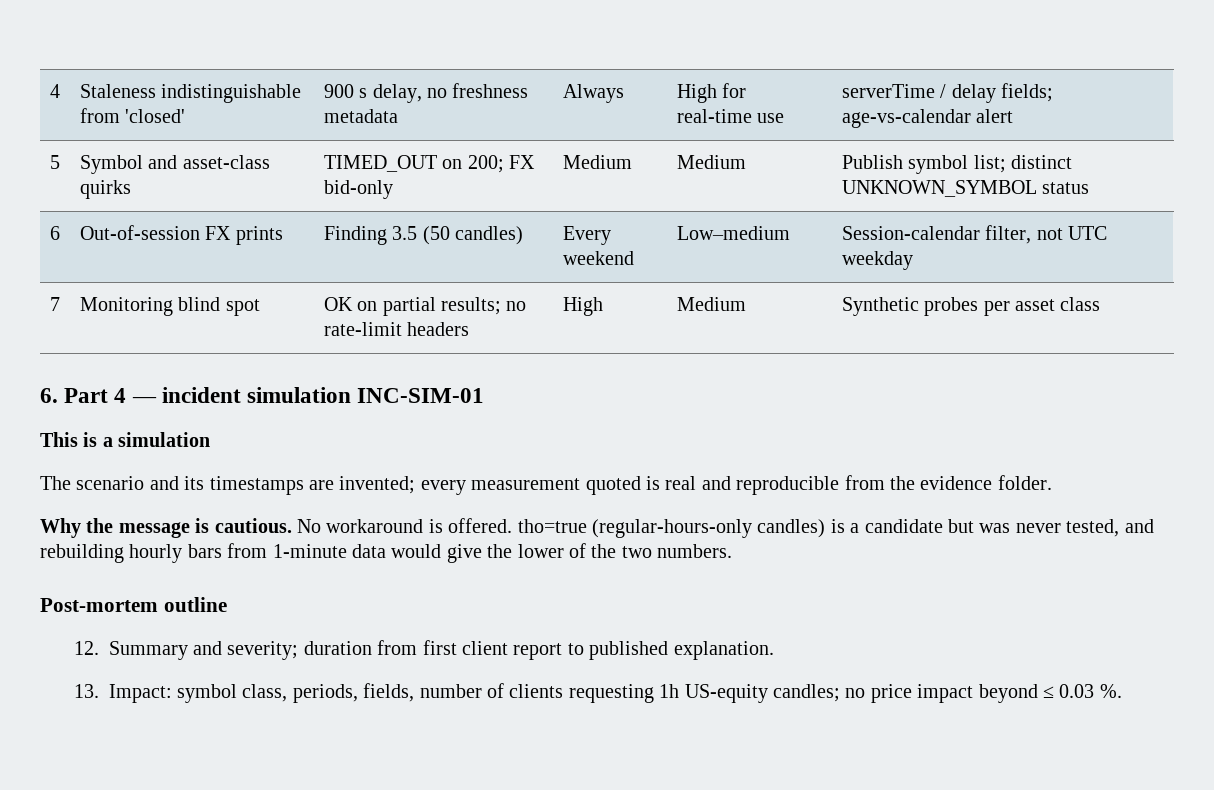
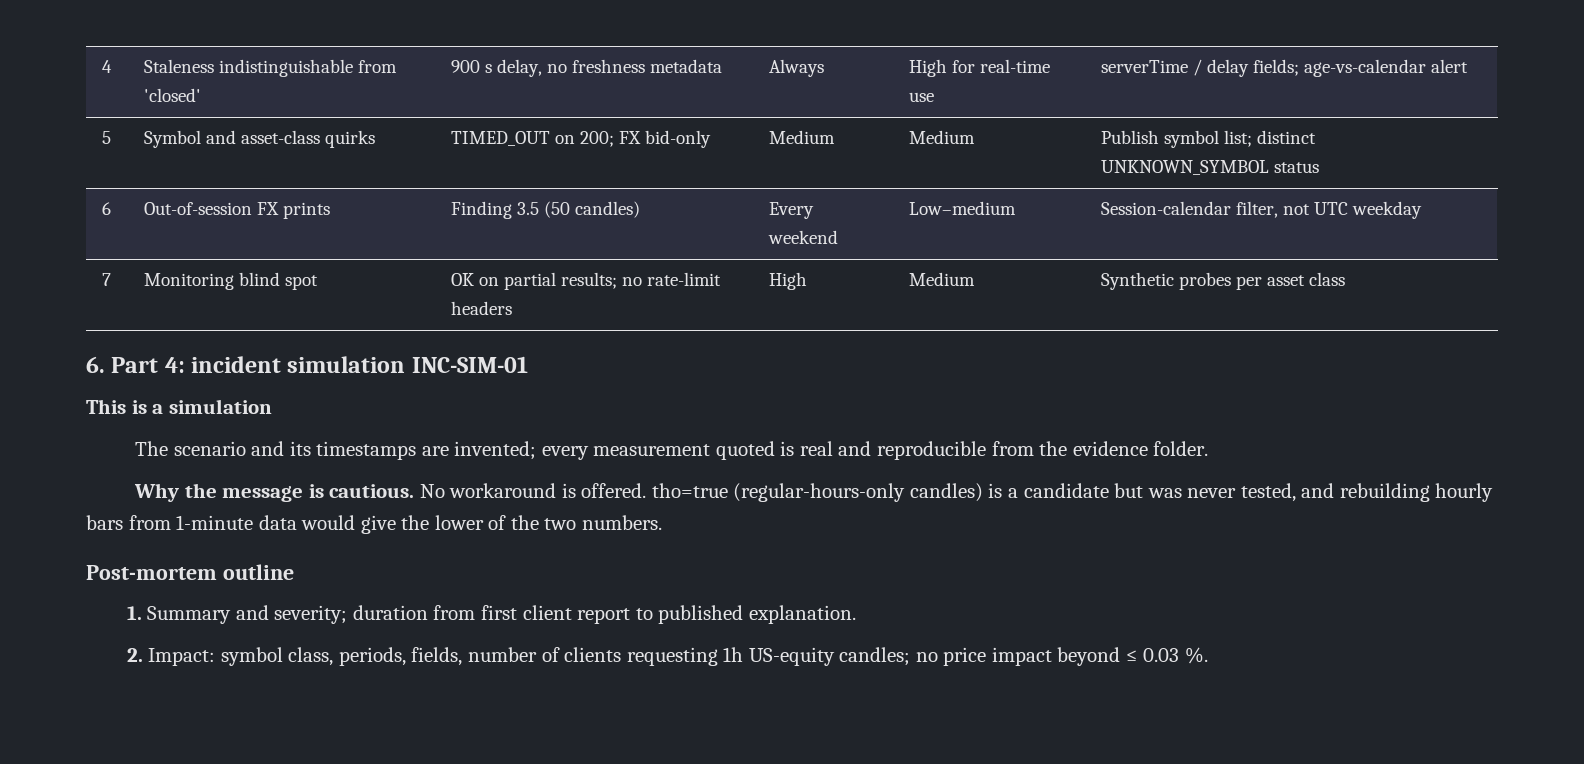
[114,388,157,403] 4 — -> [164,357,185,373] 4:
[73,641,99,655] 12. -> [126,606,142,620] 1.
[73,684,99,698] 13. -> [126,648,143,662] 2.

